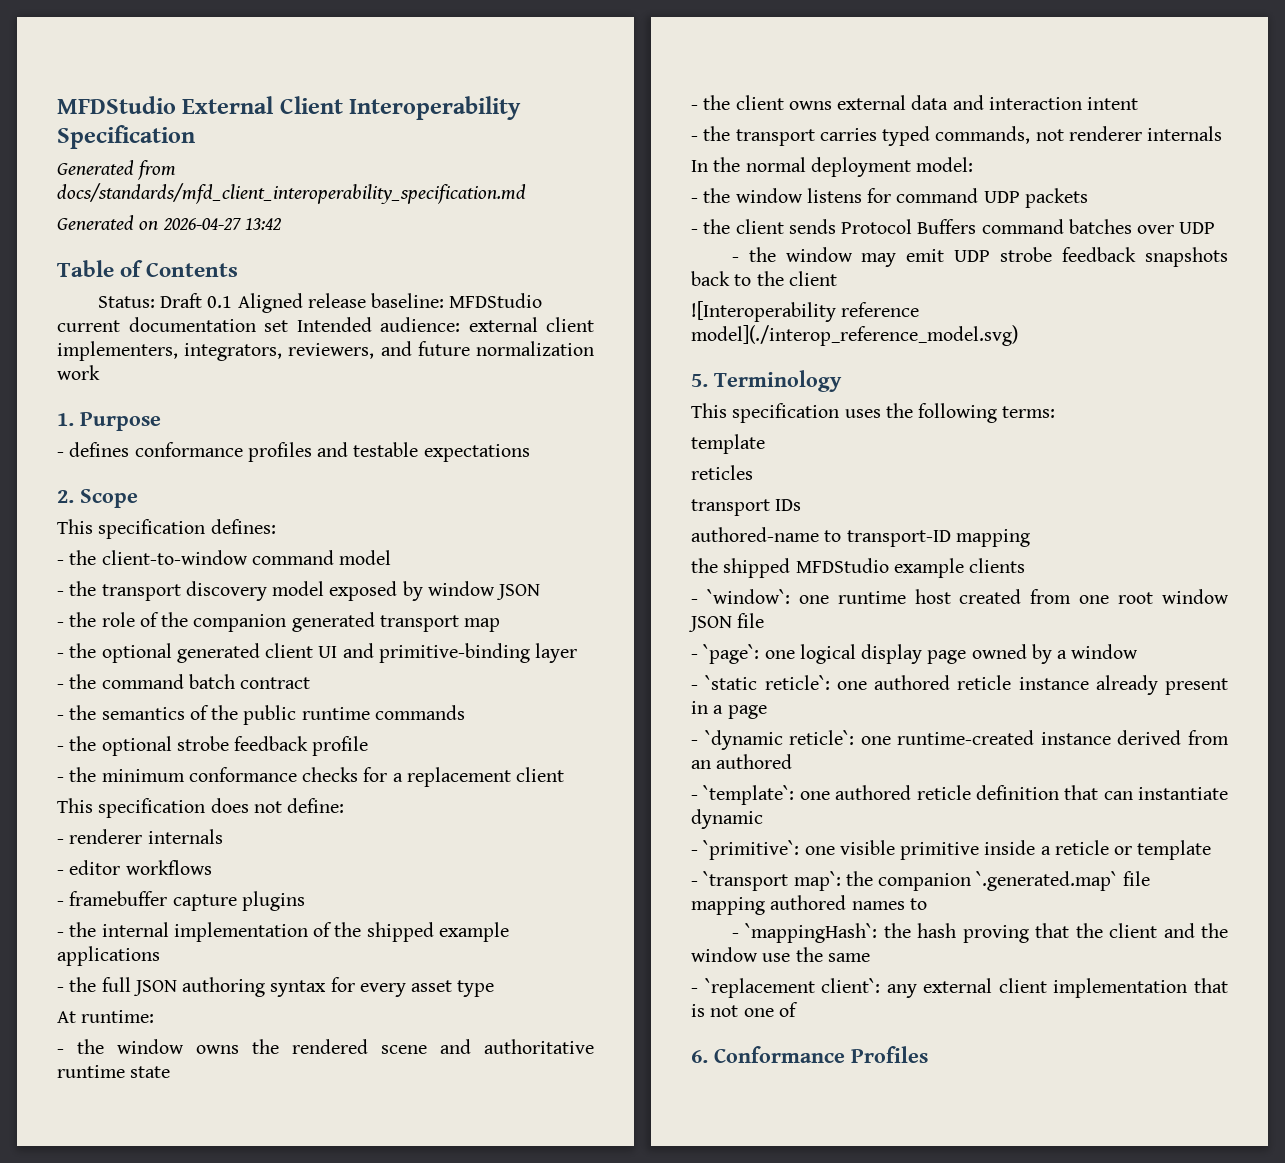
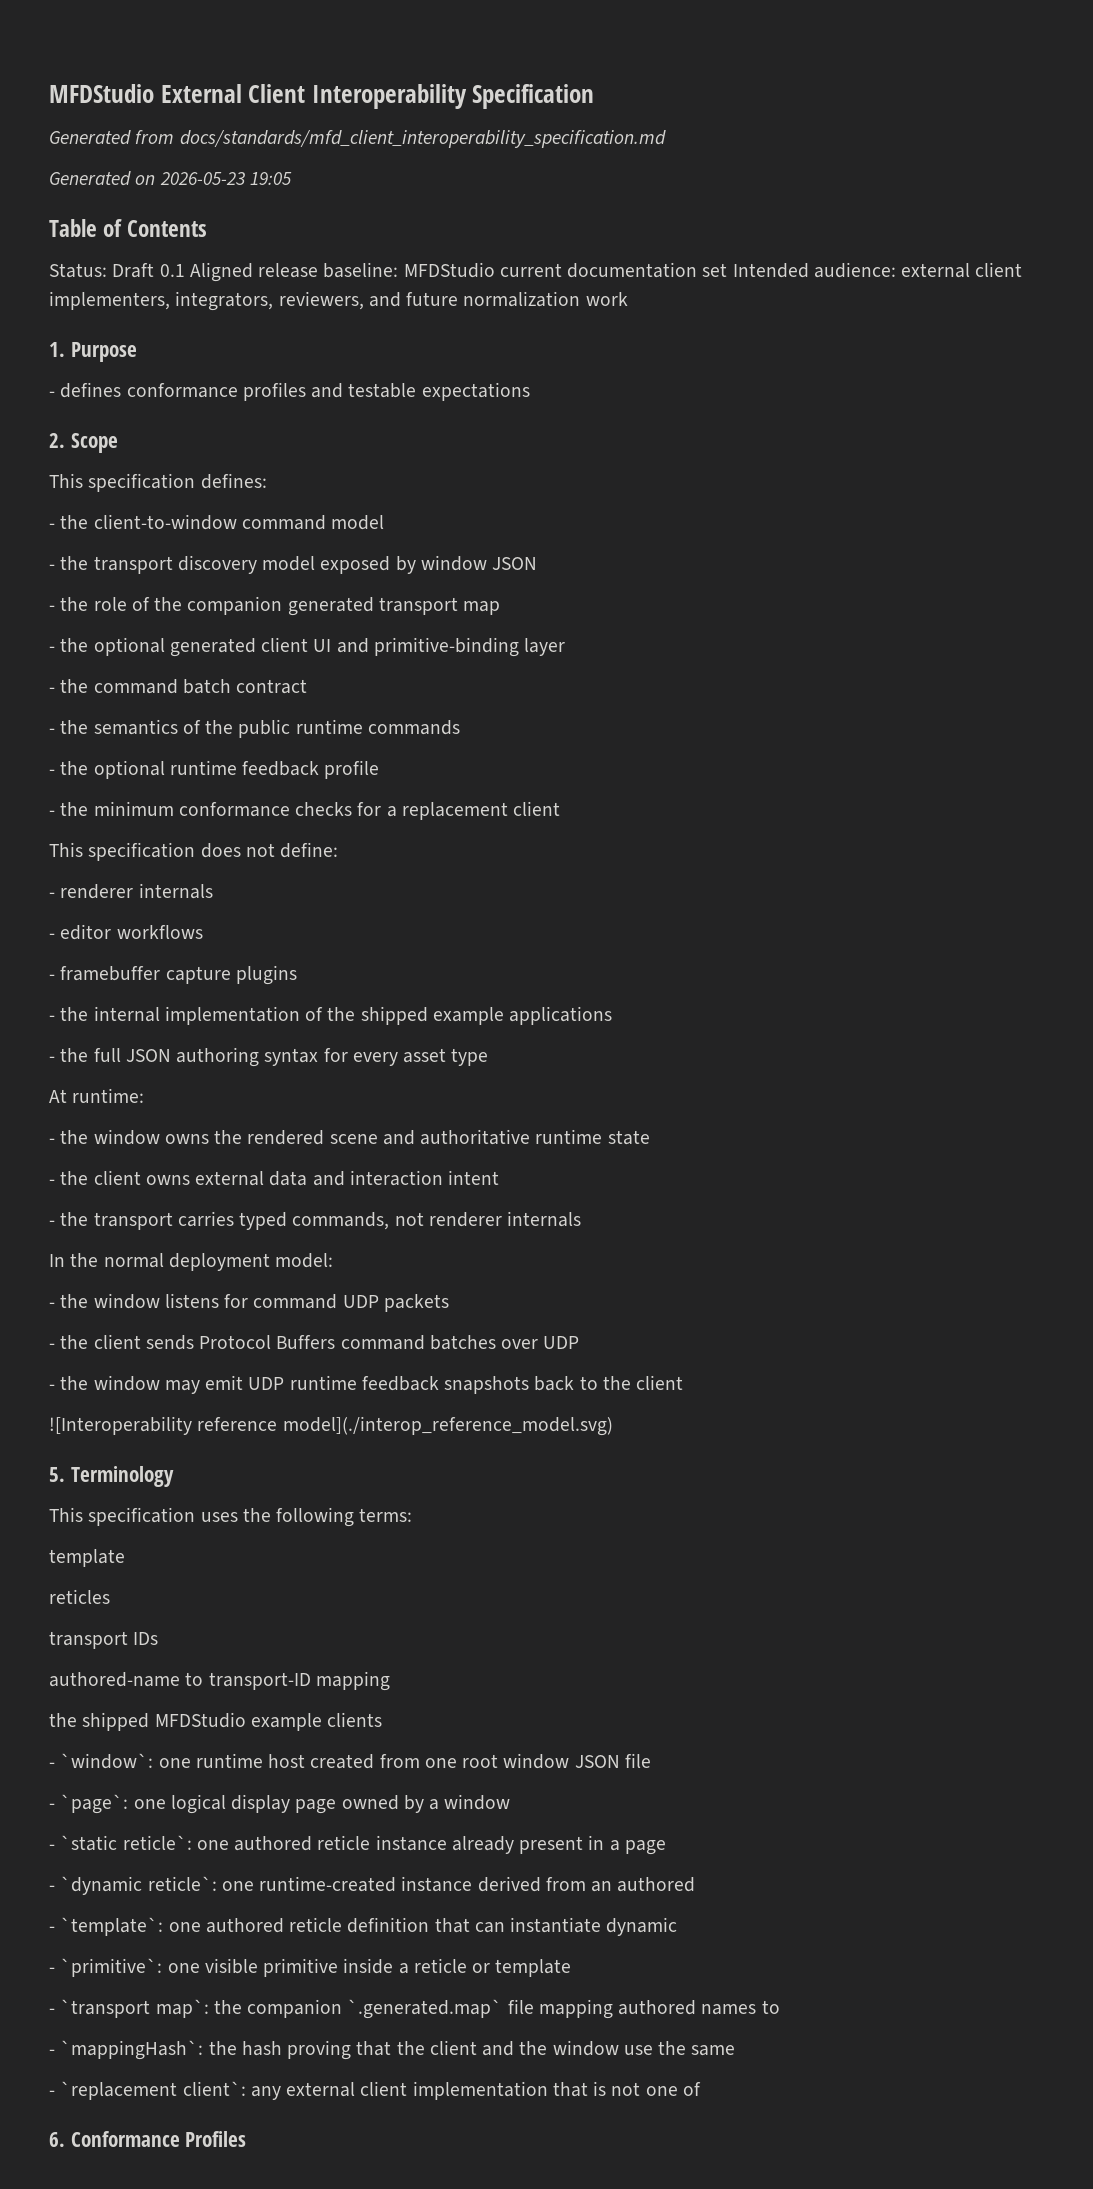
[162,218,281,230] 2026-04-27 13:42 -> [159,172,292,185] 2026-05-23 19:05
[176,736,229,751] strobe -> [169,760,237,775] runtime
[1000,247,1053,262] strobe -> [289,1375,357,1390] runtime

